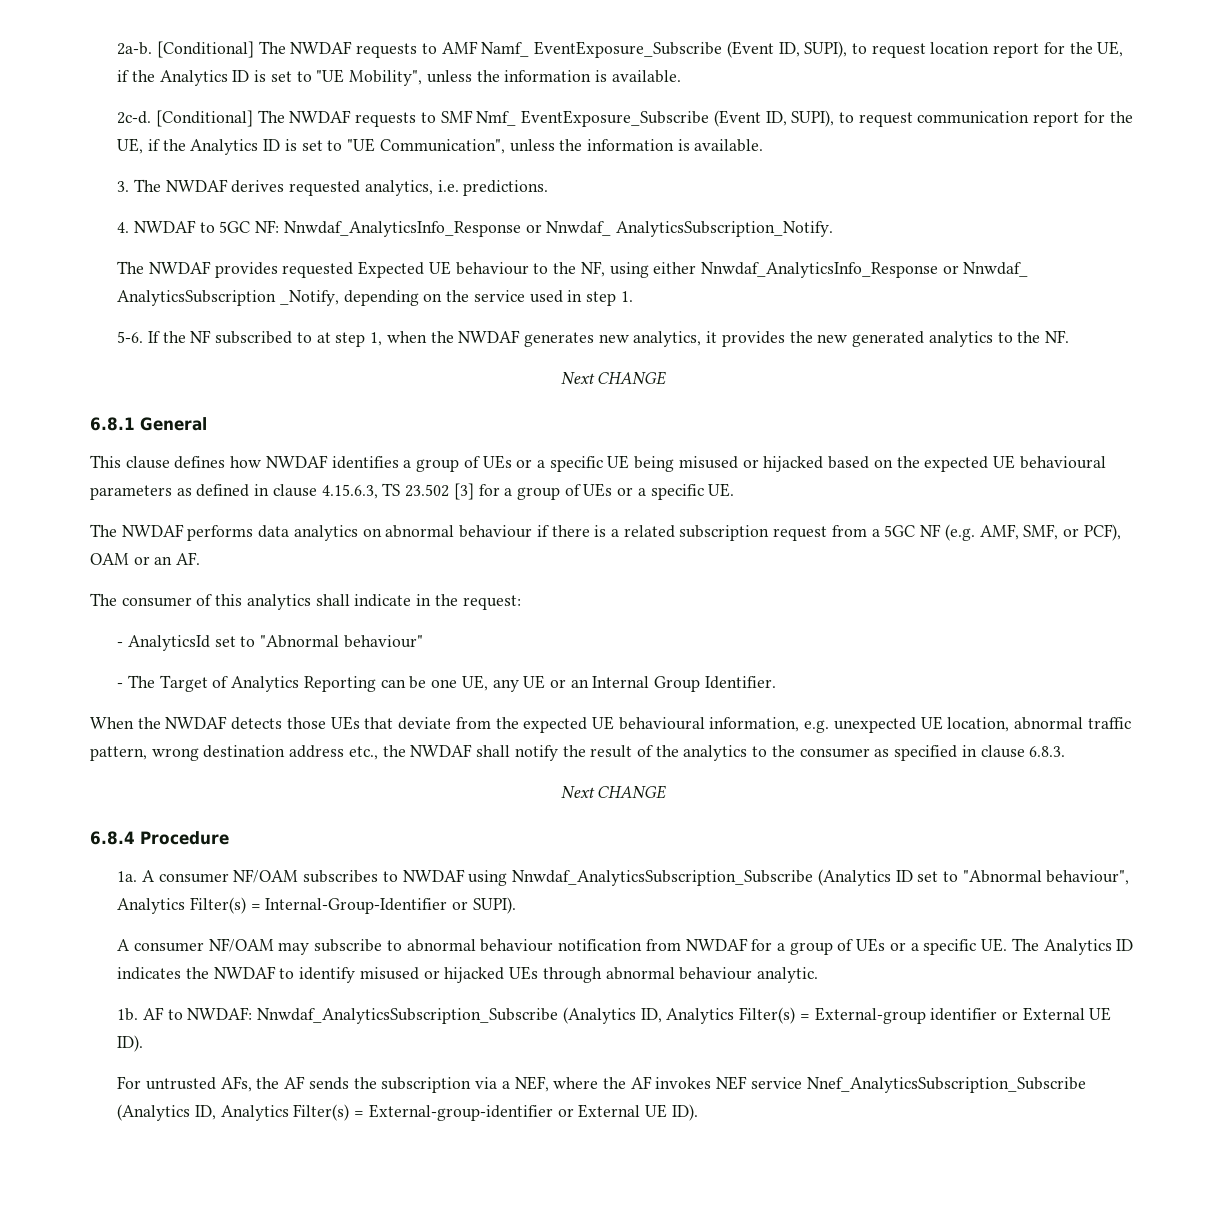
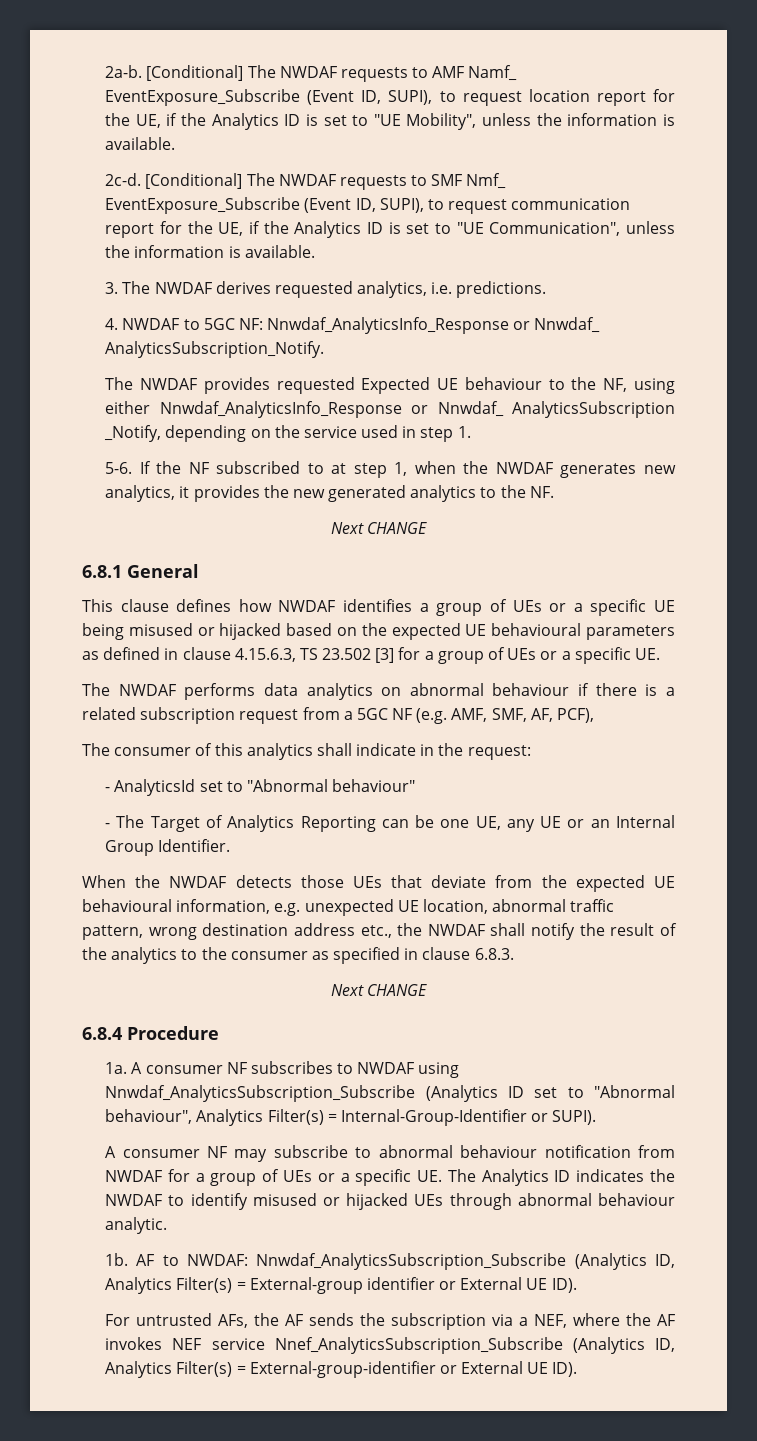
[1062,528,1079,537] or -> [530,708,553,722] AF,
[90,552,201,565] OAM or an AF. -> (594, 715) none
[233,869,299,883] NF/OAM -> [226,1062,247,1074] NF
[208,938,274,952] NF/OAM -> [207,1146,228,1158] NF

